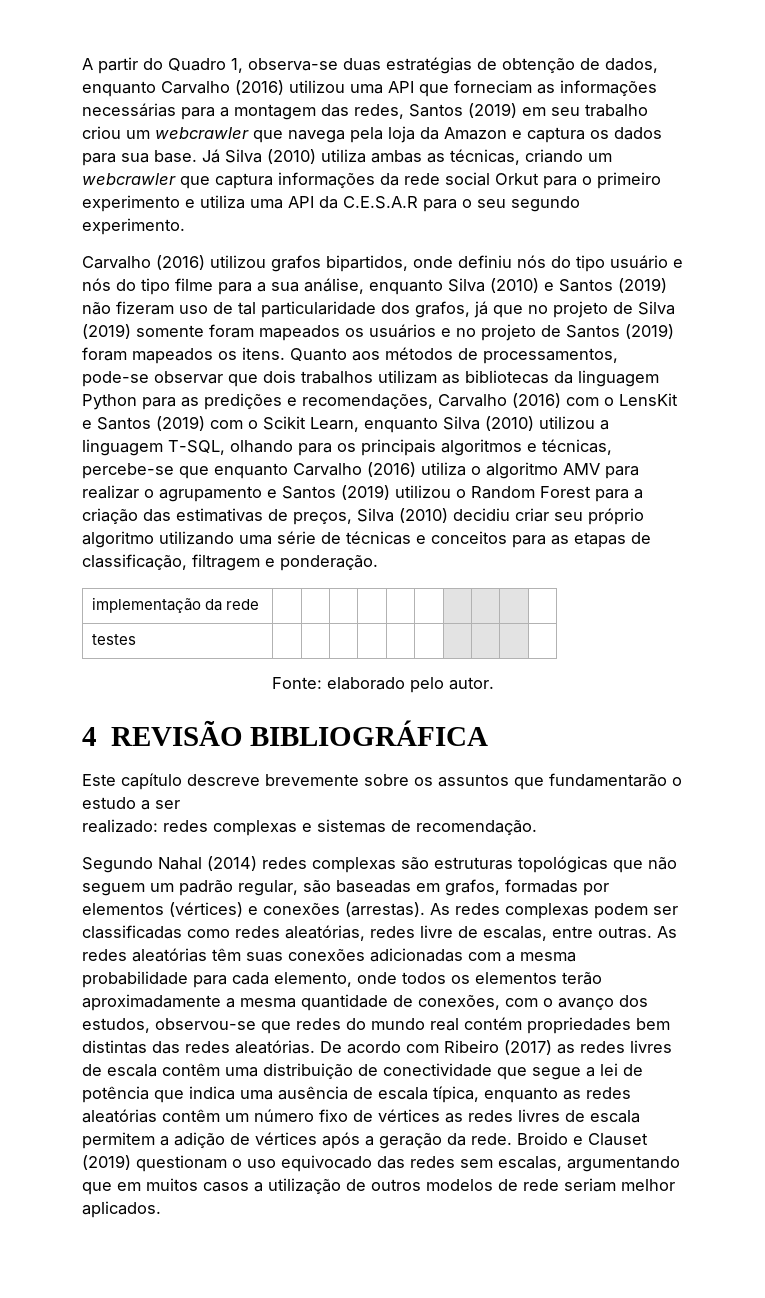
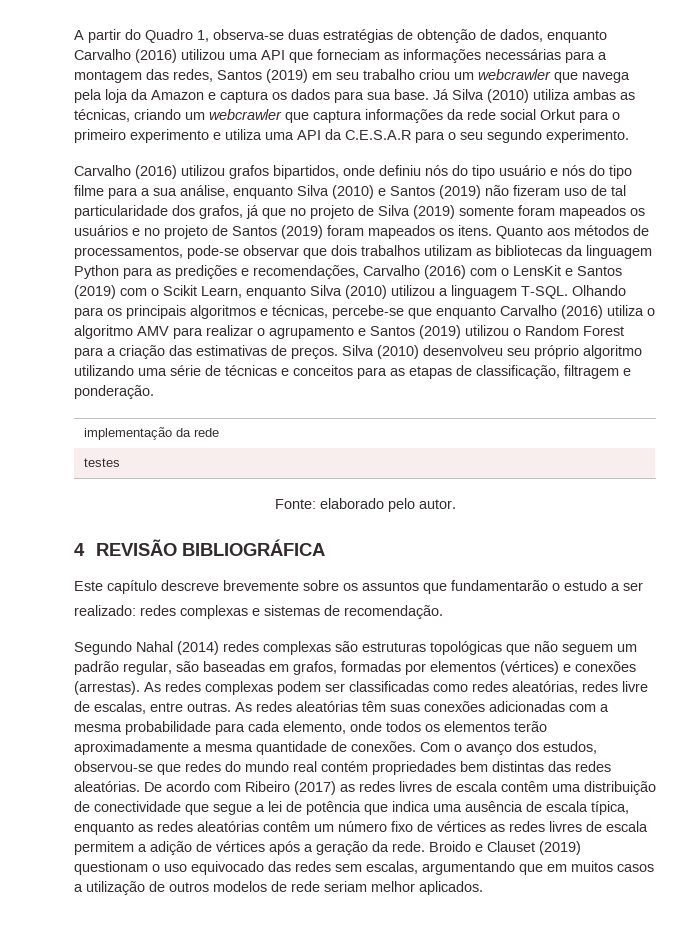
[168,440,293,455] T-SQL, olhando -> [521,285,626,299] T-SQL. Olhando
[293,508,549,525] preços, Silva (2010) decidiu criar -> [291,345,503,359] preços. Silva (2010) desenvolveu
[418,994,538,1010] conexões, com -> [351,741,450,752] conexões. Com

